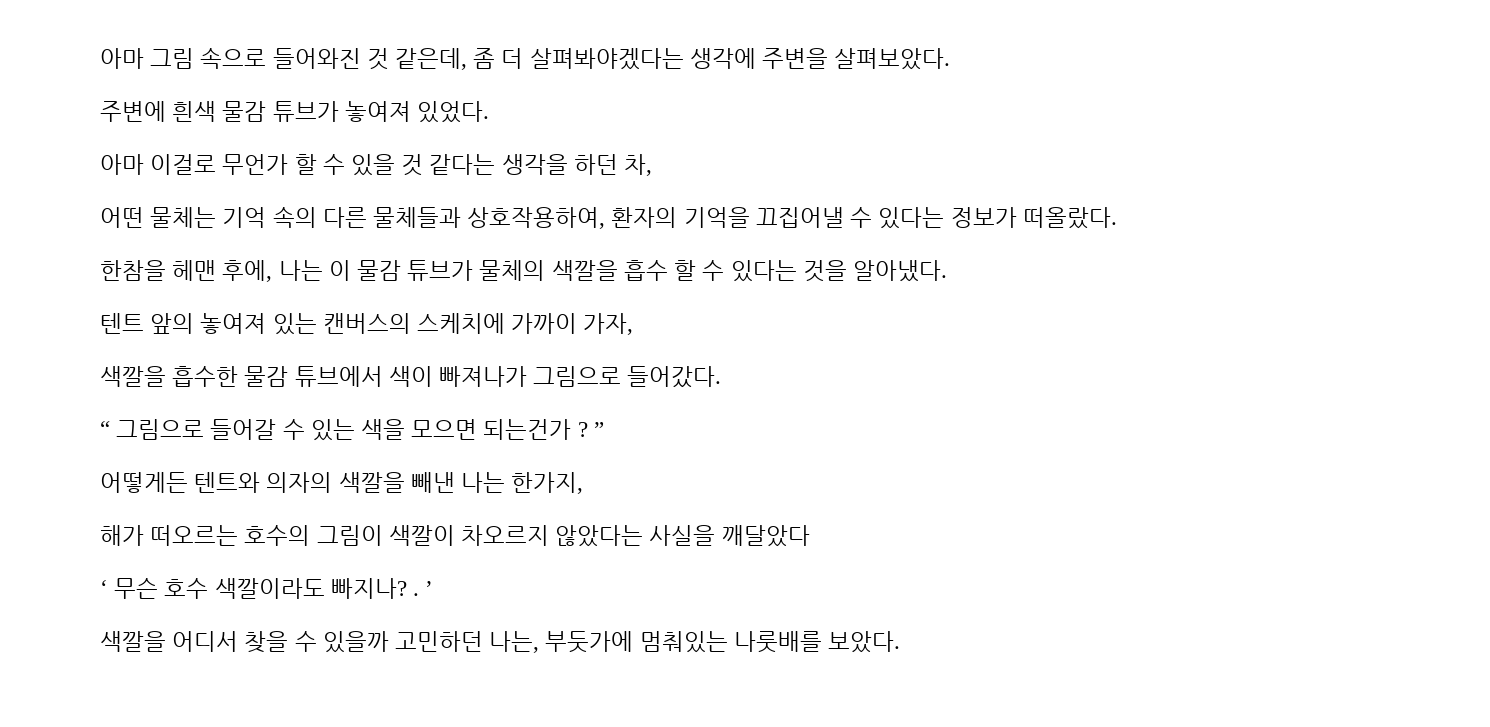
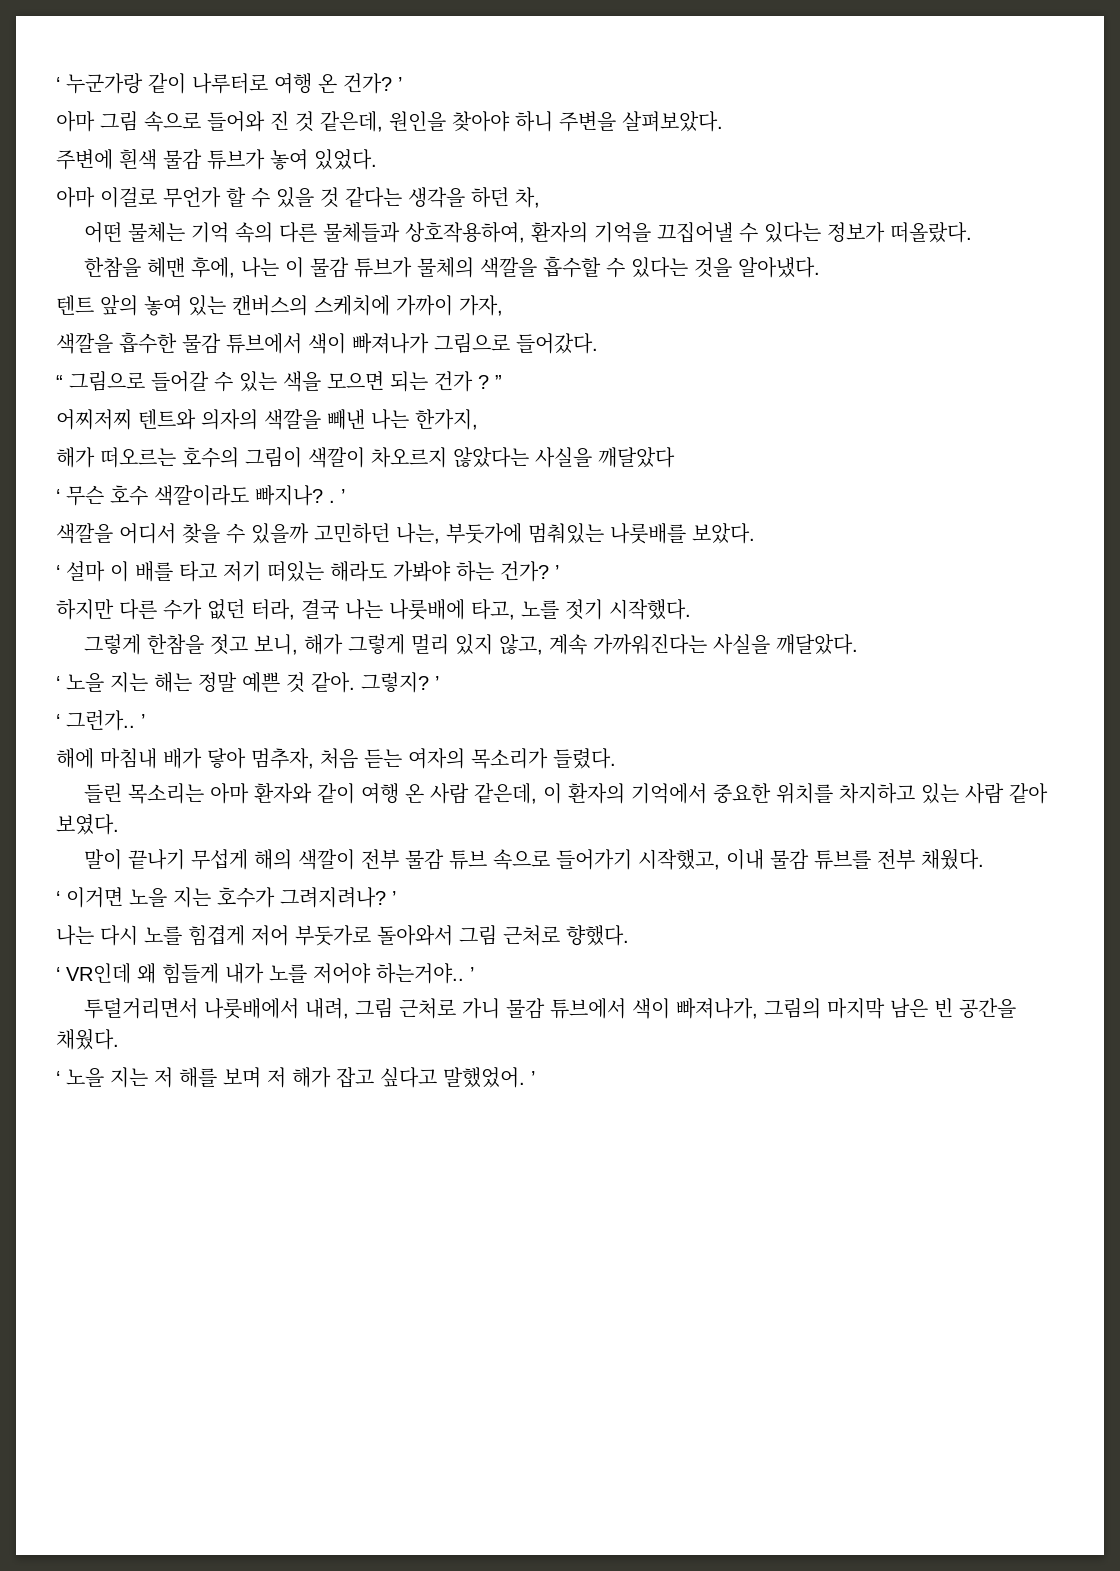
[100,47,756,70] 아마 그림 속으로 들어와진 것 같은데, 좀 더 살펴봐야겠다는 생각에 -> [56,73,402,94] [56,111,553,132] ‘ 누군가랑 같이 나루터로 여행 온 건가? ’ // 아마 그림 속으로 들어와 진 것 같은데, 원인을 찾아야 하니
[344,101,411,122] 놓여져 -> [270,149,308,170] 놓여
[623,260,697,281] 흡수 할 -> [543,256,602,278] 흡수할
[200,313,267,334] 놓여져 -> [144,295,182,316] 놓여
[483,419,572,440] 되는건가 -> [390,371,473,392] 되는 건가
[100,472,188,493] 어떻게든 -> [56,409,132,430] 어찌저찌
(901, 642) none -> [56,561,559,582] [56,599,691,620] [84,634,859,655] [56,672,439,693] [56,710,145,731] [56,748,616,769] [84,783,1049,804] [56,814,119,835] [84,848,985,870] [56,887,396,908] [56,925,629,946] [56,963,474,984] [84,998,1017,1019] [56,1028,119,1050] [56,1067,535,1088] // ‘ 설마 이 배를 타고 저기 떠있는 해라도 가봐야 하는 건가? ’ // 하지만 다른 수가 없던 터라, 결국 나는 나룻배에 타고, 노를 젓기 시작했다. // 그렇게 한참을 젓고 보니, 해가 그렇게 멀리 있지 않고, 계속 가까워진다는 사실을 깨달았다. // ‘ 노을 지는 해는 정말 예쁜 것 같아. 그렇지? ’ // ‘ 그런가.. ’ // 해에 마침내 배가 닿아 멈추자, 처음 듣는 여자의 목소리가 들렸다. // 들린 목소리는 아마 환자와 같이 여행 온 사람 같은데, 이 환자의 기억에서 중요한 위치를 차지하고 있는 사람 같아 보였다. // 말이 끝나기 무섭게 해의 색깔이 전부 물감 튜브 속으로 들어가기 시작했고, 이내 물감 튜브를 전부 채웠다. // ‘ 이거면 노을 지는 호수가 그려지려나? ’ // 나는 다시 노를 힘겹게 저어 부둣가로 돌아와서 그림 근처로 향했다. // ‘ VR인데 왜 힘들게 내가 노를 저어야 하는거야.. ’ // 투덜거리면서 나룻배에서 내려, 그림 근처로 가니 물감 튜브에서 색이 빠져나가, 그림의 마지막 남은 빈 공간을 채웠다. // ‘ 노을 지는 저 해를 보며 저 해가 잡고 싶다고 말했었어. ’

